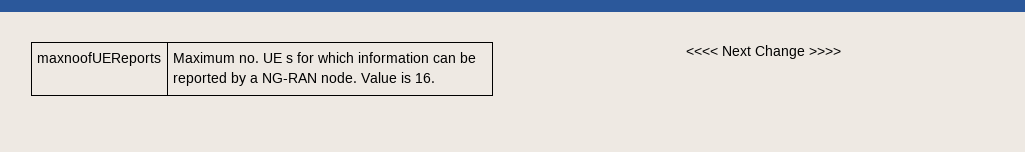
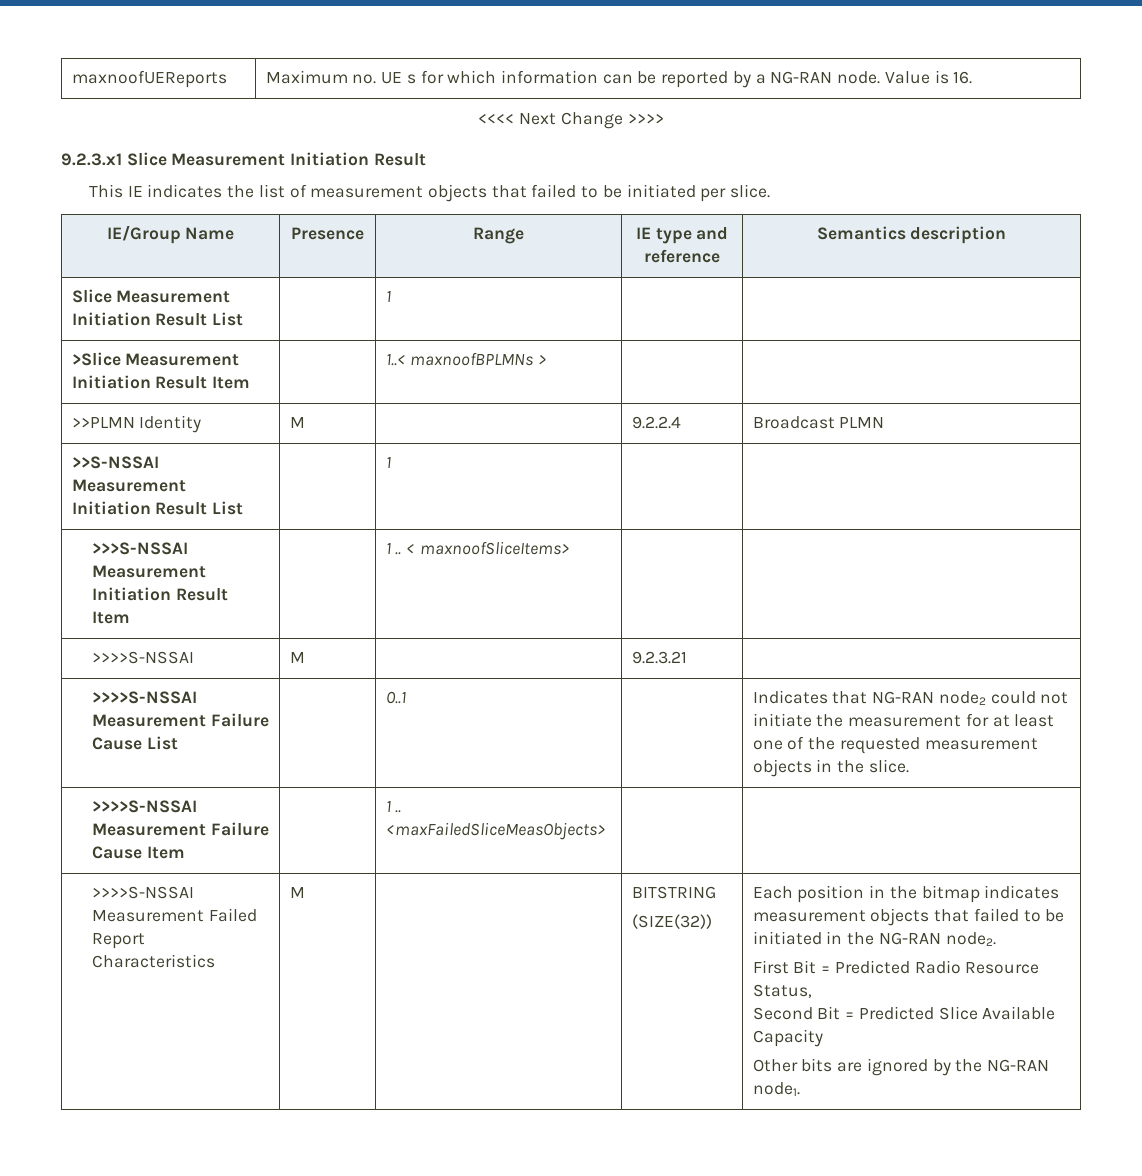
(841, 51) none -> [61,152,426,166] [88,184,771,202] [106,225,235,244] [291,227,364,240] [473,227,524,244] [635,227,729,244] [644,249,720,263] [816,226,1007,244] [71,289,231,303] [71,312,244,326] [385,290,391,302] [71,352,240,366] [71,375,251,389] [385,352,548,366] [71,415,202,433] [289,417,305,428] [631,416,681,429] [752,416,885,429] [71,456,159,469] [71,479,186,492] [71,501,244,515] [385,456,391,468] [92,542,189,555] [92,565,207,578] [92,587,228,601] [92,611,131,624] [385,541,570,555] [92,651,195,664] [289,652,305,663] [631,651,687,664] [92,691,198,704] [92,713,269,727] [92,736,178,750] [385,691,406,704] [752,690,1069,705] [752,713,1055,727] [752,736,1038,754] [752,759,909,777] [92,800,198,813] [92,822,269,836] [92,846,185,859] [385,800,402,813] [385,822,606,840] [92,886,195,899] [92,908,257,922] [92,933,146,949] [92,954,216,968] [289,887,305,898] [631,886,716,899] [631,914,712,929] [752,885,1060,903] [752,908,1065,926] [752,931,996,946] [752,960,1040,974] [752,984,812,998] [752,1006,1056,1020] [752,1029,823,1047] [752,1058,1049,1076] [752,1082,800,1096] // 9.2.3.x1 Slice Measurement Initiation Result // This IE indicates the list of measurement objects that failed to be initiated per slice. // IE/Group Name | Presence | Range | IE type and reference | Semantics description // Slice Measurement Initiation Result List | | 1 | | // >Slice Measurement Initiation Result Item | | 1..< maxnoofBPLMNs > | | // >>PLMN Identity | M | | 9.2.2.4 | Broadcast PLMN // >>S-NSSAI Measurement Initiation Result List | | 1 | | // >>>S-NSSAI Measurement Initiation Result Item | | 1 .. < maxnoofSliceItems> | | // >>>>S-NSSAI | M | | 9.2.3.21 | // >>>>S-NSSAI Measurement Failure Cause List | | 0..1 | | Indicates that NG-RAN node2 could not initiate the measurement for at least one of the requested measurement objects in the slice. // >>>>S-NSSAI Measurement Failure Cause Item | | 1 .. <maxFailedSliceMeasObjects> | | // >>>>S-NSSAI Measurement Failed Report Characteristics | M | | BITSTRING // (SIZE(32)) | Each position in the bitmap indicates measurement objects that failed to be initiated in the NG-RAN node2. // First Bit = Predicted Radio Resource Status, // Second Bit = Predicted Slice Available Capacity // Other bits are ignored by the NG-RAN node1.

